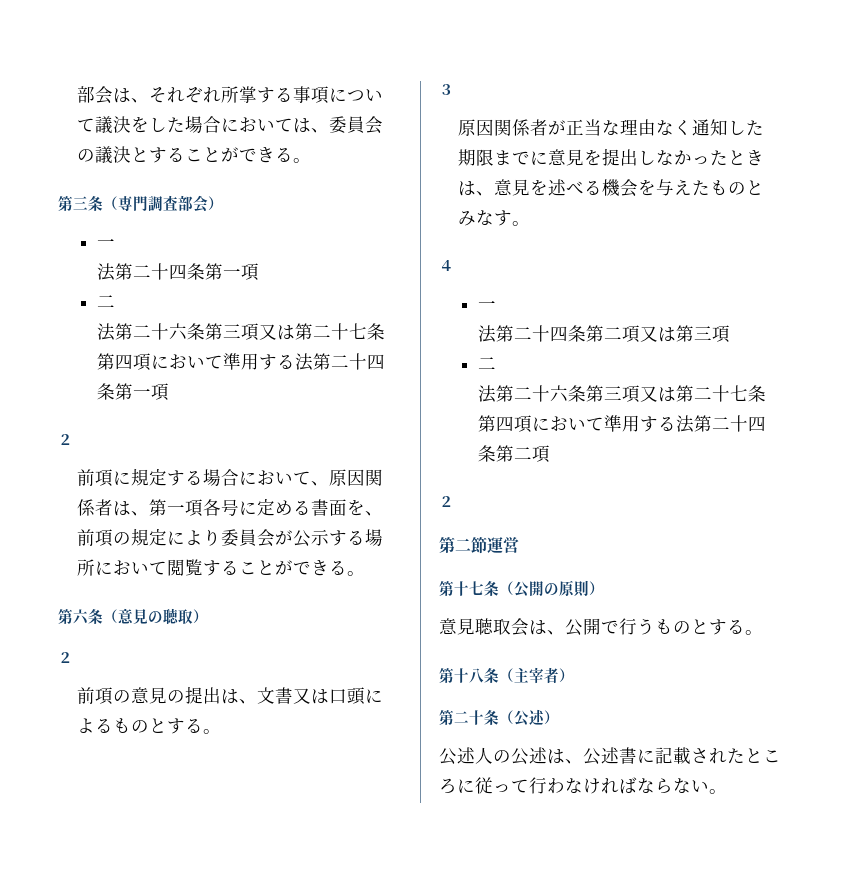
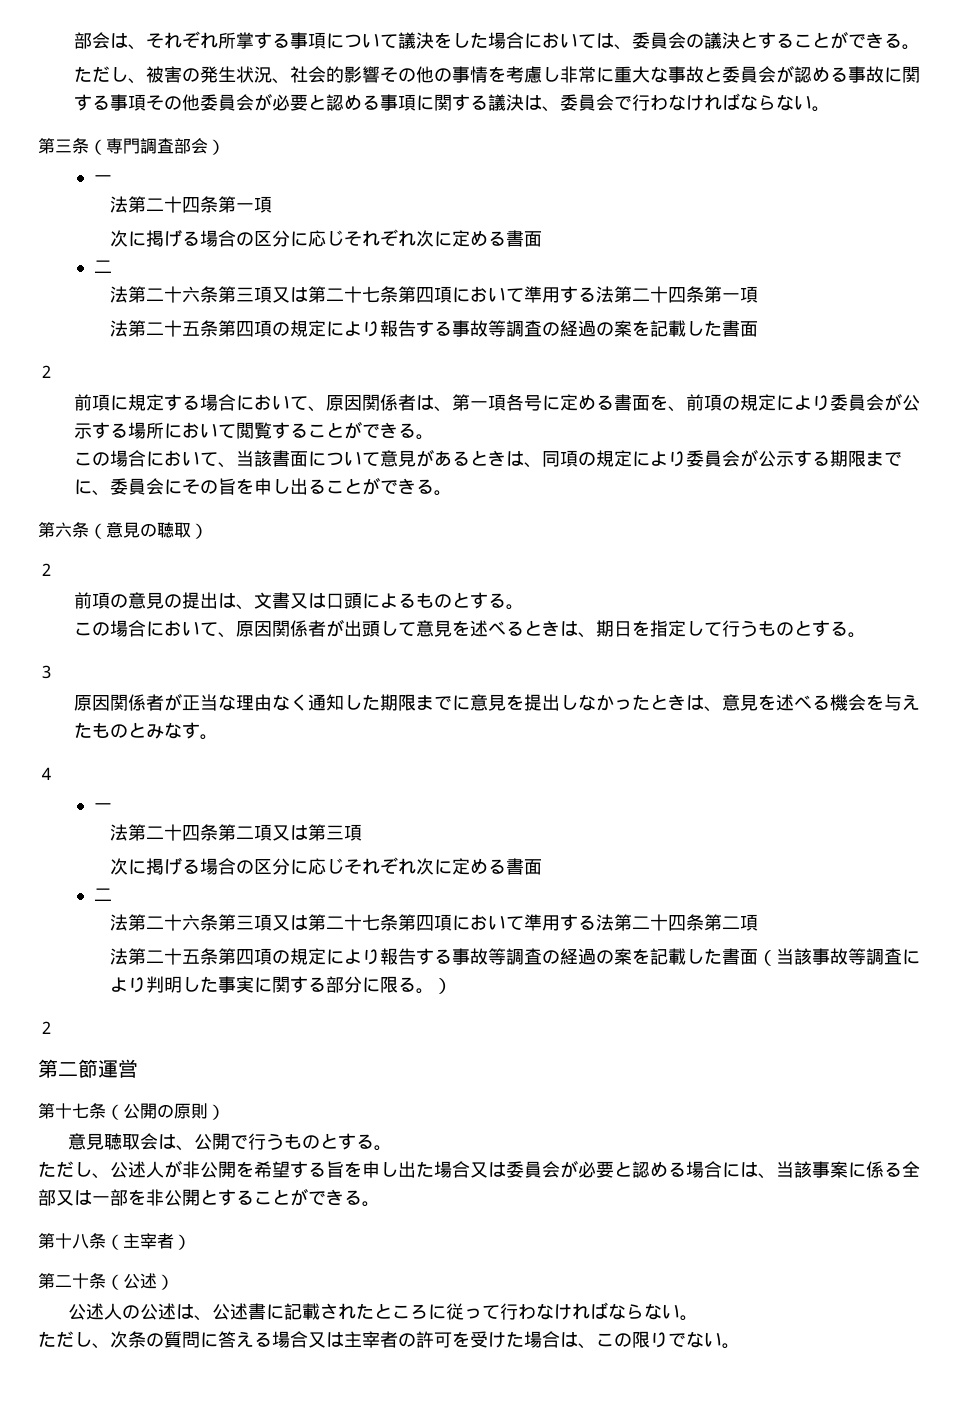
(312, 160) none -> [73,65,920,84] [73,93,830,112] // ただし、被害の発生状況、社会的影響その他の事情を考慮し非常に重大な事故と委員会が認める事故に関する事項その他委員会が必要と認める事項に関する議決は、委員会で行わなければならない。
(259, 272) none -> [109,229,542,247] // 次に掲げる場合の区分に応じそれぞれ次に定める書面
(169, 392) none -> [109,320,758,337] // 法第二十五条第四項の規定により報告する事故等調査の経過の案を記載した書面
(366, 573) none -> [73,449,902,468] [73,477,452,496] // この場合において、当該書面について意見があるときは、同項の規定により委員会が公示する期限までに、委員会にその旨を申し出ることができる。
(222, 731) none -> [73,619,866,638] // この場合において、原因関係者が出頭して意見を述べるときは、期日を指定して行うものとする。
(730, 334) none -> [109,857,542,875] // 次に掲げる場合の区分に応じそれぞれ次に定める書面
(550, 454) none -> [109,948,920,966] [109,976,452,994] // 法第二十五条第四項の規定により報告する事故等調査の経過の案を記載した書面（当該事故等調査により判明した事実に関する部分に限る。）
(763, 632) none -> [38,1160,920,1179] [38,1188,380,1207] // ただし、公述人が非公開を希望する旨を申し出た場合又は委員会が必要と認める場合には、当該事案に係る全部又は一部を非公開とすることができる。
(727, 791) none -> [38,1331,740,1349] // ただし、次条の質問に答える場合又は主宰者の許可を受けた場合は、この限りでない。

